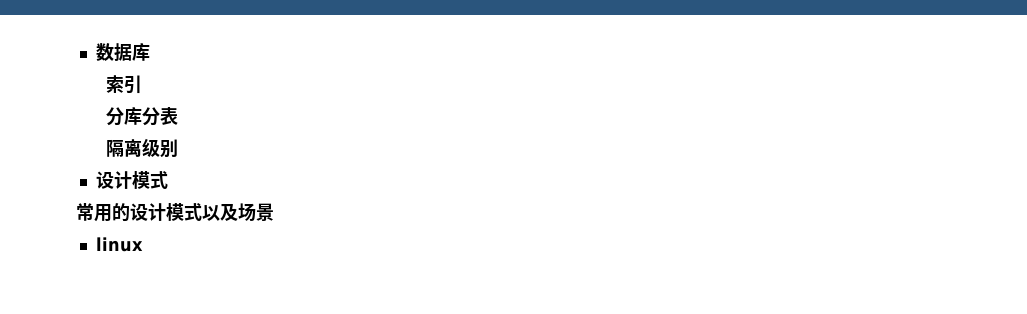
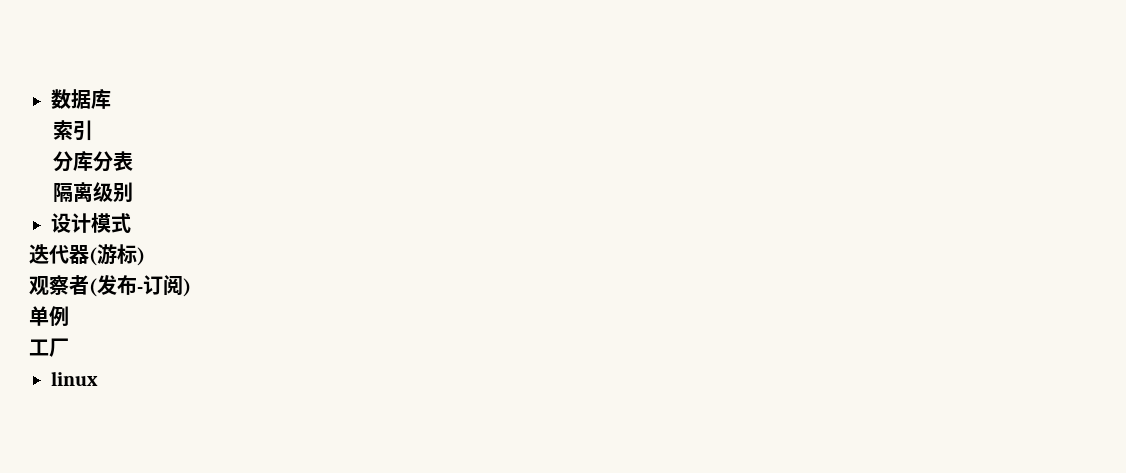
[76,203,274,222] 常用的设计模式以及场景 -> [29,244,145,266] [29,275,191,297] [29,306,69,326] [29,338,69,357] 迭代器(游标) // 观察者(发布-订阅) // 单例 // 工厂

